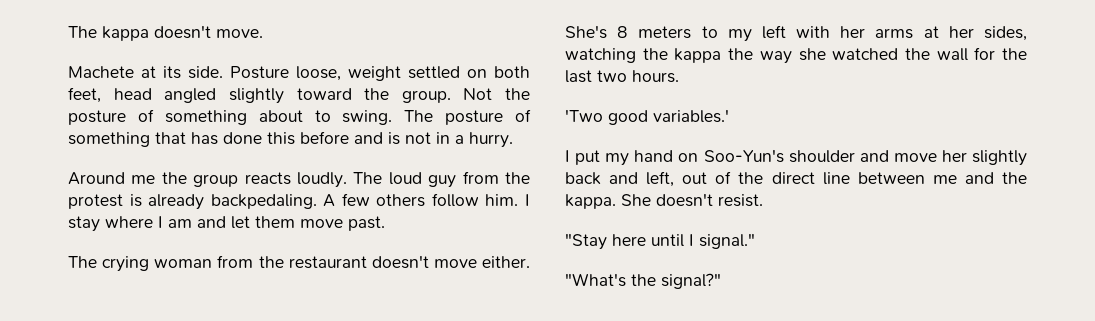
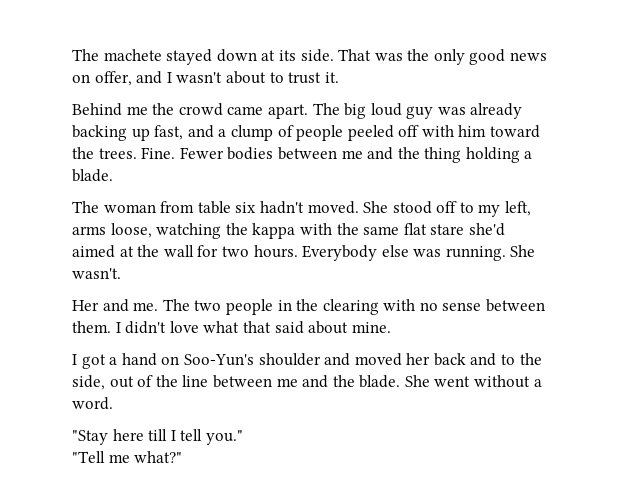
[68,25,263,41] [68,66,530,81] [68,87,530,104] [68,109,531,125] [68,131,513,148] [68,171,530,188] [68,193,530,210] [68,216,385,232] [68,256,150,272] The kappa doesn't move. // Machete at its side. Posture loose, weight settled on both feet, head angled slightly toward the group. Not the posture of something about to swing. The posture of something that has done this before and is not in a hurry. // Around me the group reacts loudly. The loud guy from the protest is already backpedaling. A few others follow him. I stay where I am and let them move past. // The crying -> [72,49,548,65] [72,71,339,86] [72,103,523,119] [72,125,541,141] [72,147,533,163] [72,169,113,182] [72,201,99,213] The machete stayed down at its side. That was the only good news on offer, and I wasn't about to trust it. // Behind me the crowd came apart. The big loud guy was already backing up fast, and a clump of people peeled off with him toward the trees. Fine. Fewer bodies between me and the thing holding a blade. // The
[258,255,530,269] [565,25,1027,42] [565,48,899,64] the restaurant doesn't move either. She's 8 meters to my left with her arms at her sides, watching the kappa the way she watched -> [197,201,532,217] [72,223,505,239] [72,245,134,258] table six hadn't moved. She stood off to my left, arms loose, watching the kappa with the same flat stare she'd aimed at
[1002,48,1027,60] [565,70,592,83] the last -> (219, 251) none
[565,109,729,125] [565,150,630,166] // 'Two good variables.' // I put my -> [302,245,536,261] [72,268,121,279] [72,299,546,315] [72,321,391,334] [72,354,118,369] Everybody else was running. She wasn't. // Her and me. The two people in the clearing with no sense between them. I didn't love what that said about mine. // I got a
[893,150,1027,166] [565,171,675,187] move her slightly back and left, -> [354,353,542,366] [72,375,105,390] moved her back and to the side,
[771,172,815,184] direct -> (178, 381) none
[565,193,763,209] [565,233,755,250] [565,273,721,289] kappa. She doesn't resist. // "Stay here until I signal." // "What's the signal?" -> [359,375,542,388] [72,397,113,410] [72,429,243,445] [72,451,183,463] blade. She went without a word. // "Stay here till I tell you." // "Tell me what?"

